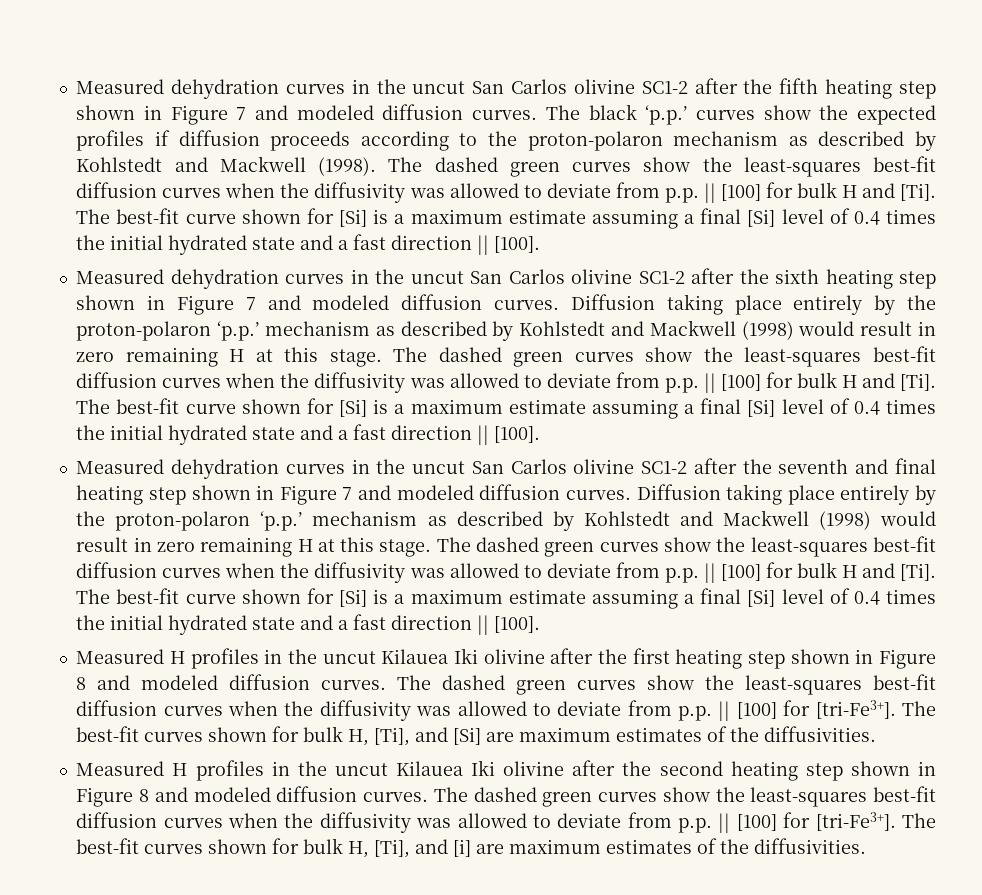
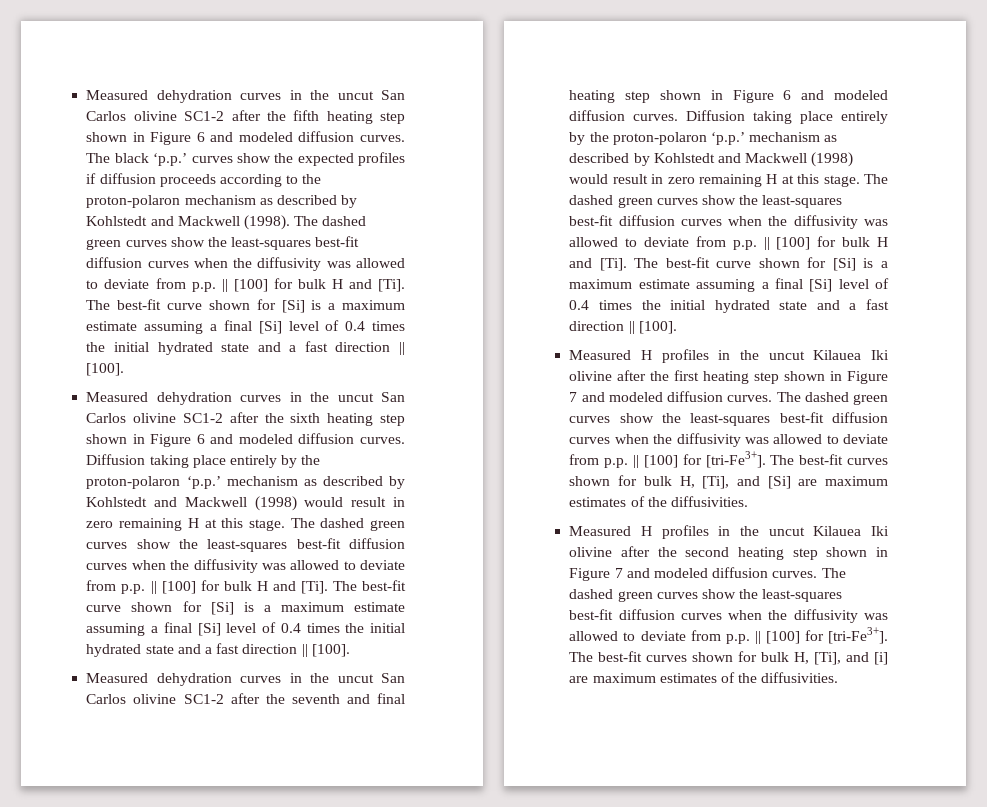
[236,107,247,120] 7 -> [196,132,205,142] 6
[245,297,256,310] 7 -> [196,434,205,444] 6
[342,487,353,500] 7 -> [783,90,792,100] 6
[76,677,87,690] 8 -> [569,392,578,402] 7
[139,789,150,802] 8 -> [614,568,623,578] 7

